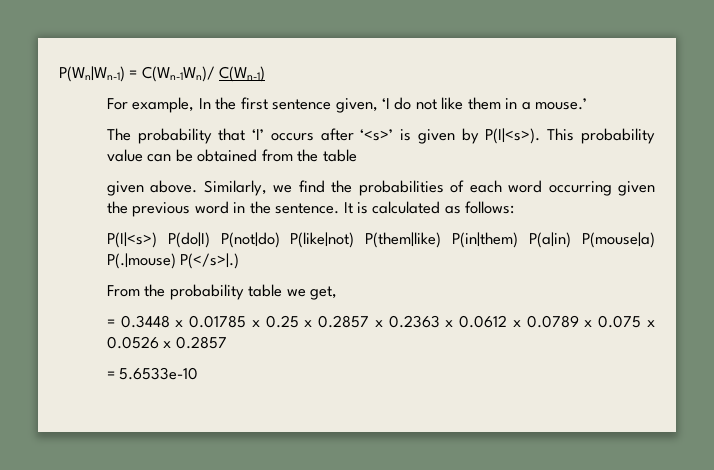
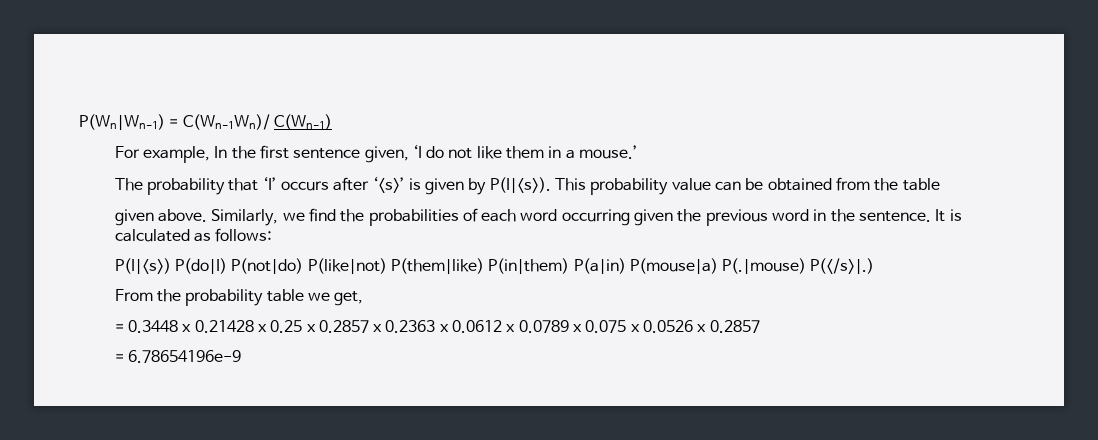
[189,315,247,328] 0.01785 -> [194,320,254,333] 0.21428
[119,367,199,380] 5.6533e-10 -> [127,350,241,363] 6.78654196e-9

